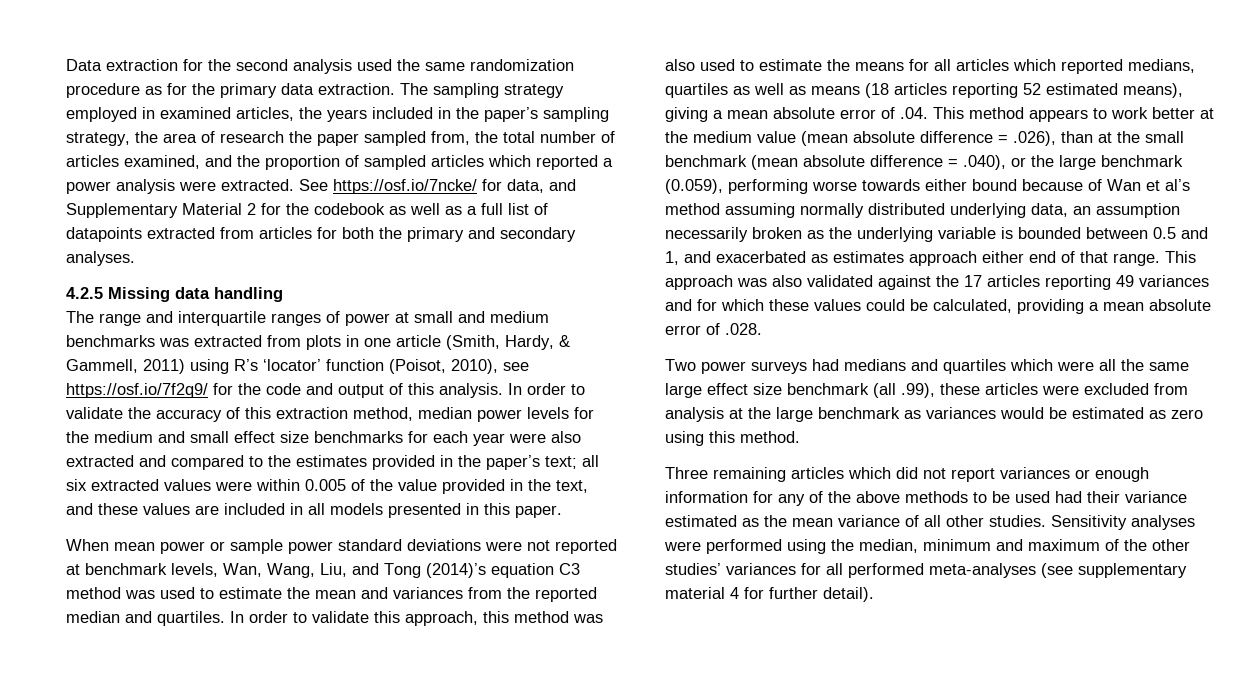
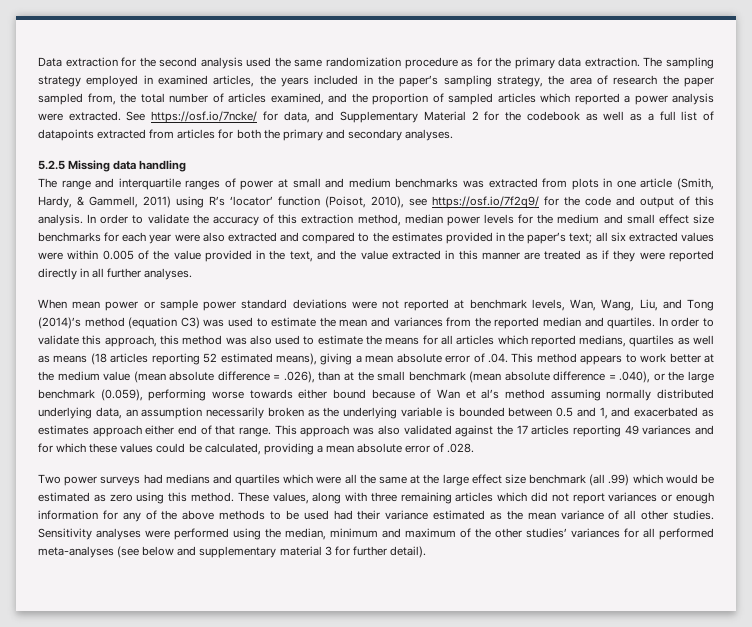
[66,287,103,299] 4.2.5 -> [38,160,65,170] 5.2.5
[98,503,562,518] these values are included in all models presented in this paper. -> [340,250,714,262] [38,268,193,280] the value extracted in this manner are treated as if they were reported directly in all further analyses.
[491,563,580,578] [66,587,121,599] equation C3 method -> [84,317,200,329] method (equation C3)
(1189, 366) none -> [410,474,440,484] at the
[901,383,1188,398] [665,407,996,422] .99), these articles were excluded from analysis at the large benchmark as variances -> [608,474,663,486] .99) which
[665,467,708,479] // Three -> [237,492,397,504] These values, along with three
(1073, 570) none -> [142,546,197,556] below and
[730,587,739,599] 4 -> [324,546,332,556] 3

